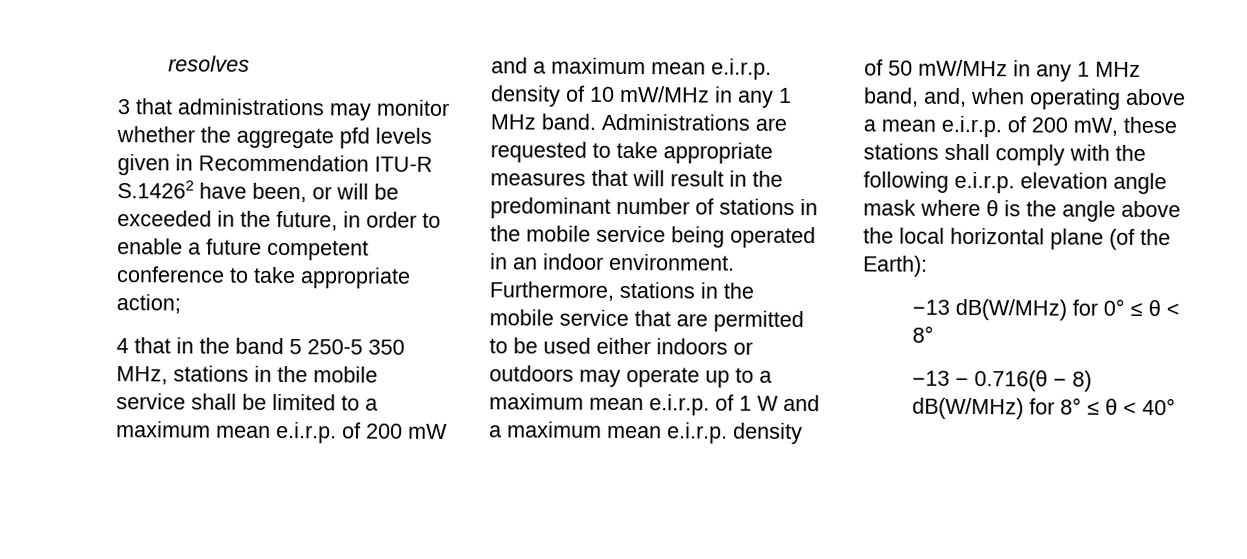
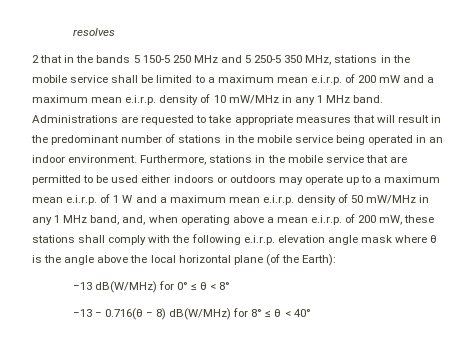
[117,98,450,121] [116,126,432,149] [117,154,433,176] [117,180,399,203] [117,210,441,231] [117,238,369,261] [116,266,411,289] [116,294,181,314] [116,337,284,355] 3 that administrations may monitor whether the aggregate pfd levels given in Recommendation ITU-R S.14262 have been, or will be exceeded in the future, in order to enable a future competent conference to take appropriate action; // 4 that in the band -> [32,55,242,63] 2 that in the bands 5 150-5 250 MHz and

